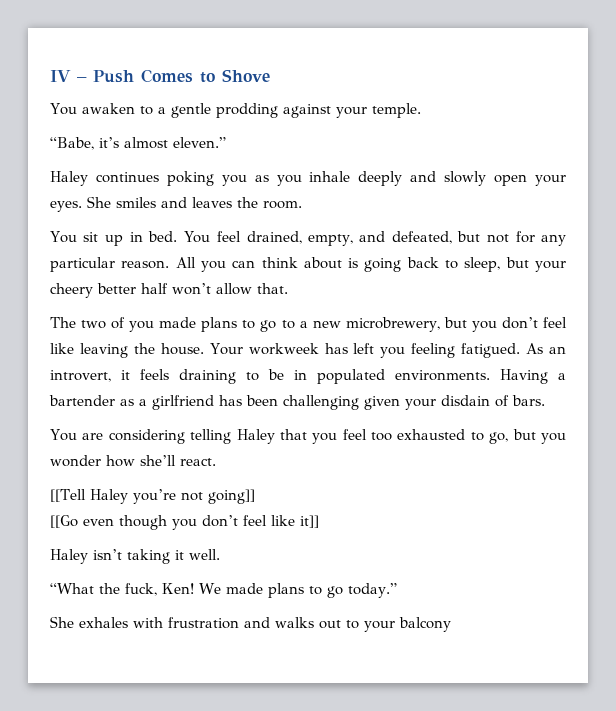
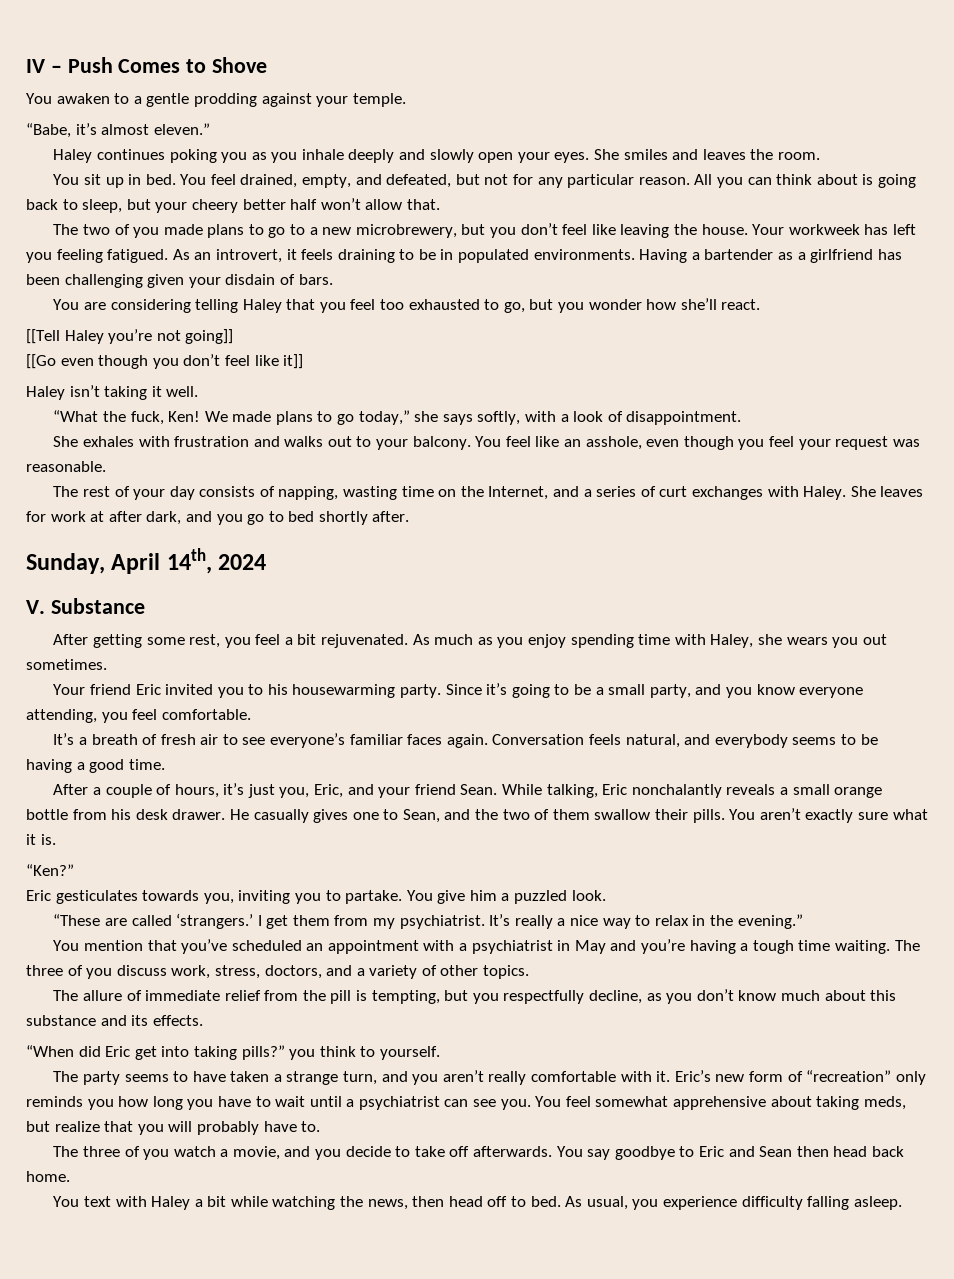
[347,583,397,598] today.” -> [358,410,742,425] today,” she says softly, with a look of disappointment.
[399,617,451,632] balcony -> [412,436,920,450] [26,461,106,472] [53,486,924,500] [26,511,410,525] [26,548,267,574] [26,598,145,614] [53,634,887,648] [26,659,107,670] [53,683,864,698] [26,709,251,723] [53,733,878,748] [26,759,165,773] [53,783,883,798] [26,808,928,823] [26,834,56,845] [26,864,74,876] [26,890,606,904] [53,913,803,929] [53,939,920,954] [26,965,530,979] [53,989,897,1004] [26,1015,203,1026] [26,1045,440,1060] [53,1070,926,1085] [26,1096,906,1110] [26,1121,321,1135] [53,1146,904,1160] [26,1171,70,1182] [53,1196,902,1210] balcony. You feel like an asshole, even though you feel your request was reasonable. // The rest of your day consists of napping, wasting time on the Internet, and a series of curt exchanges with Haley. She leaves for work at after dark, and you go to bed shortly after. // Sunday, April 14th, 2024 // V. Substance // After getting some rest, you feel a bit rejuvenated. As much as you enjoy spending time with Haley, she wears you out sometimes. // Your friend Eric invited you to his housewarming party. Since it’s going to be a small party, and you know everyone attending, you feel comfortable. // It’s a breath of fresh air to see everyone’s familiar faces again. Conversation feels natural, and everybody seems to be having a good time. // After a couple of hours, it’s just you, Eric, and your friend Sean. While talking, Eric nonchalantly reveals a small orange bottle from his desk drawer. He casually gives one to Sean, and the two of them swallow their pills. You aren’t exactly sure what it is. // “Ken?” // Eric gesticulates towards you, inviting you to partake. You give him a puzzled look. // “These are called ‘strangers.’ I get them from my psychiatrist. It’s really a nice way to relax in the evening.” // You mention that you’ve scheduled an appointment with a psychiatrist in May and you’re having a tough time waiting. The three of you discuss work, stress, doctors, and a variety of other topics. // The allure of immediate relief from the pill is tempting, but you respectfully decline, as you don’t know much about this substance and its effects. // “When did Eric get into taking pills?” you think to yourself. // The party seems to have taken a strange turn, and you aren’t really comfortable with it. Eric’s new form of “recreation” only reminds you how long you have to wait until a psychiatrist can see you. You feel somewhat apprehensive about taking meds, but realize that you will probably have to. // The three of you watch a movie, and you decide to take off afterwards. You say goodbye to Eric and Sean then head back home. // You text with Haley a bit while watching the news, then head off to bed. As usual, you experience difficulty falling asleep.

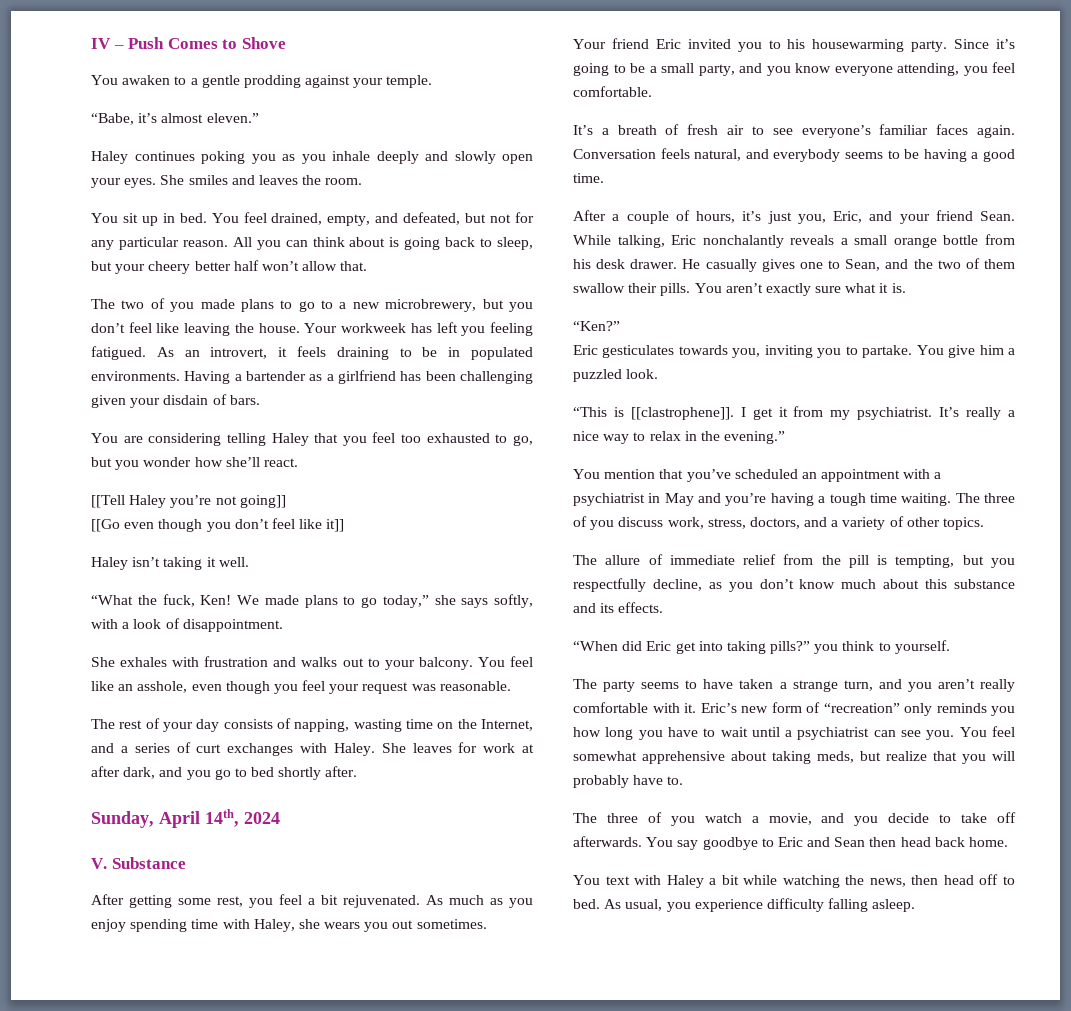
[53,913,254,929] “These are called ‘strangers.’ -> [573,407,734,420] “This is [[clastrophene]].
[292,915,330,926] them -> [778,407,788,417] it

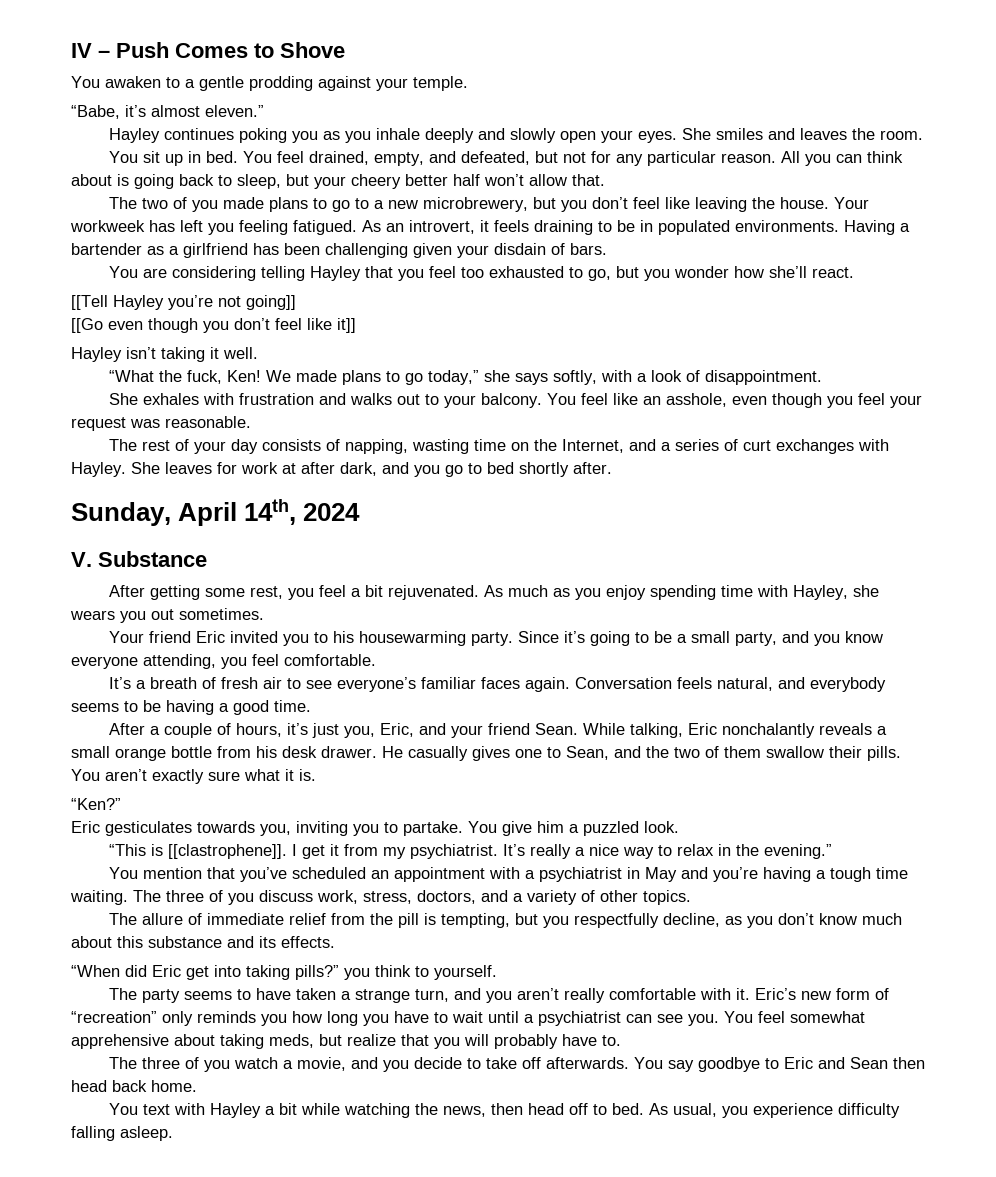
[91,151,128,164] Haley -> [108,128,160,143] Hayley
[271,433,309,446] Haley -> [309,266,361,281] Hayley
[129,495,167,508] Haley -> [113,295,164,310] Hayley
[91,557,128,570] Haley -> [71,347,122,362] Hayley
[333,743,375,756] Haley. -> [71,462,126,477] Hayley.
[253,919,295,932] Haley, -> [792,585,848,600] Hayley,
[666,875,704,888] Haley -> [209,1103,261,1118] Hayley

